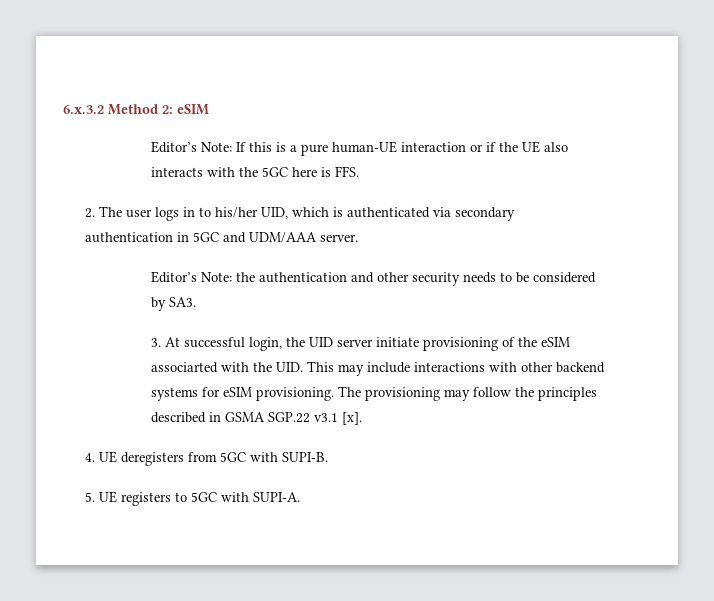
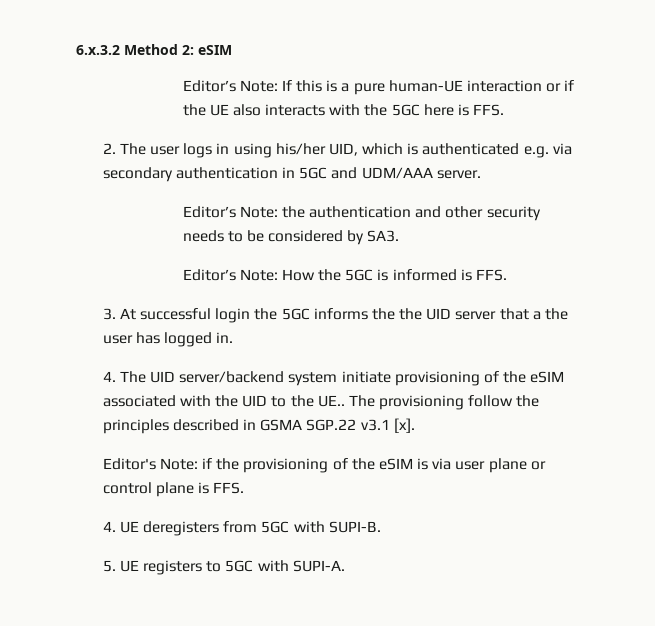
[199,207,212,217] to -> [233,143,272,158] using
(431, 212) none -> [523,146,549,158] e.g.
[151,337,374,351] 3. At successful login, the UID server -> [182,269,508,281] [102,308,569,323] [102,332,234,347] [102,371,338,386] Editor’s Note: How the 5GC is informed is FFS. // 3. At successful login the 5GC informs the the UID server that a the user has logged in. // 4. The UID server/backend system
[151,361,606,376] [151,387,335,401] associarted with the UID. This may include interactions with other backend systems for eSIM provisioning. -> [102,395,345,407] associated with the UID to the UE..
[444,389,471,401] may -> (465, 402) none
(363, 418) none -> [102,458,546,473] [102,482,245,497] // Editor's Note: if the provisioning of the eSIM is via user plane or control plane is FFS.

